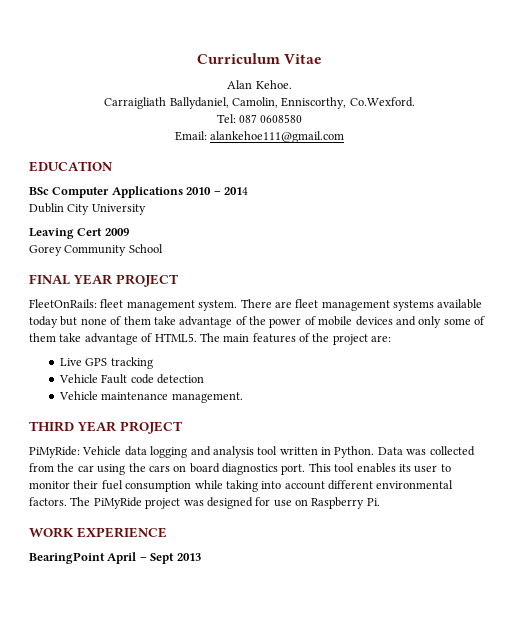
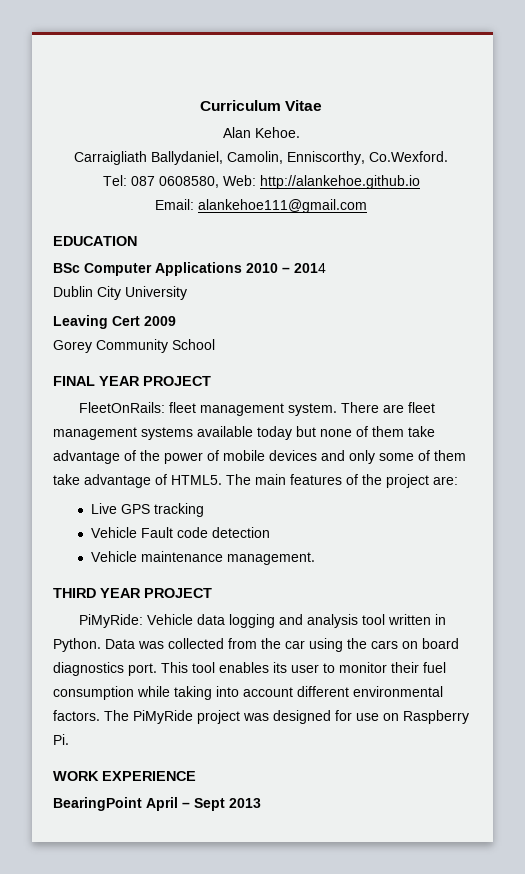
[260,114,303,123] 0608580 -> [158,175,420,189] 0608580, Web: http://alankehoe.github.io

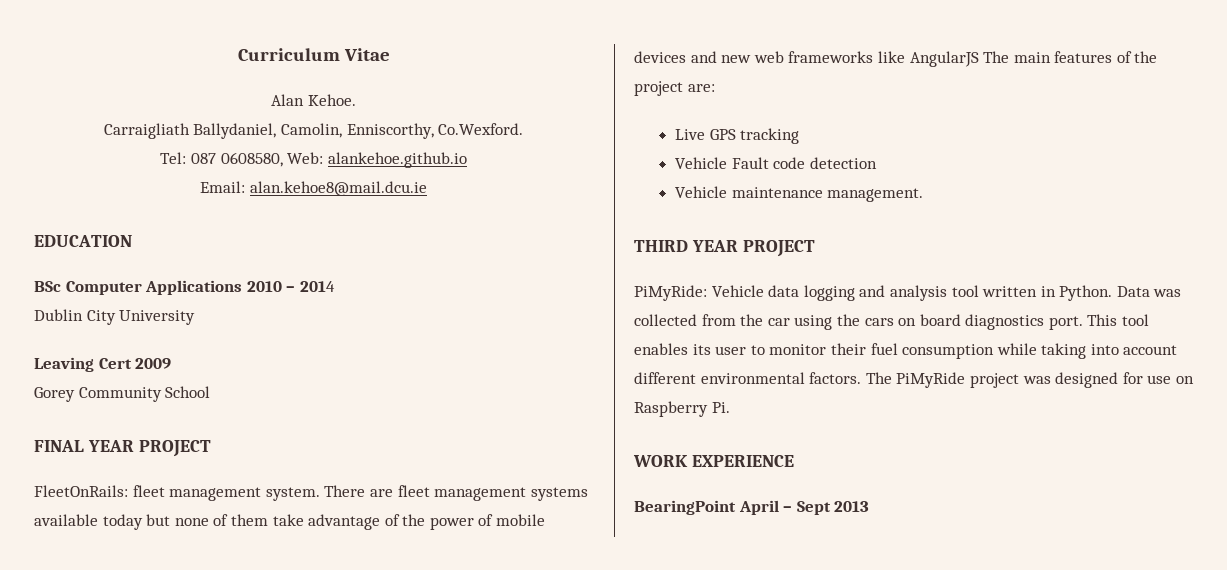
[259,175,420,189] http://alankehoe.github.io -> [327,152,467,168] alankehoe.github.io
[198,199,367,213] alankehoe111@gmail.com -> [249,181,427,196] alan.kehoe8@mail.dcu.ie
[349,450,466,464] [53,474,222,488] only some of them take advantage of HTML5. -> [721,51,979,67] new web frameworks like AngularJS

